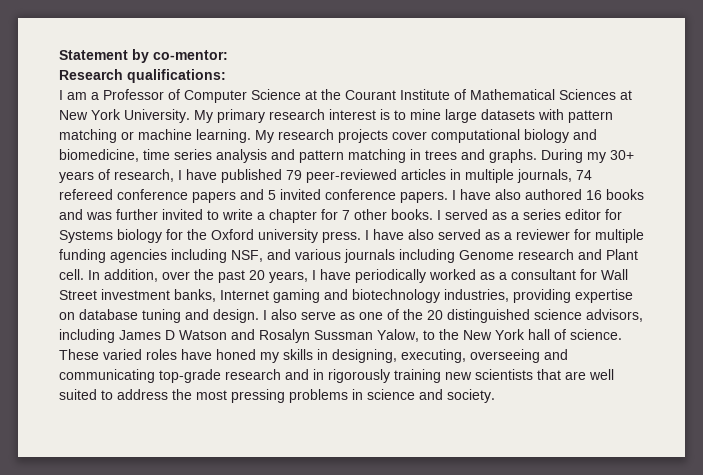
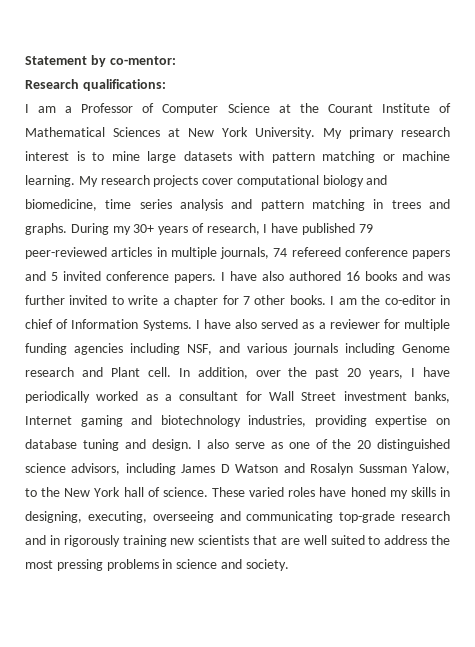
[445,209,622,220] [59,229,361,243] served as a series editor for Systems biology for the Oxford university press. -> [338,295,450,305] [25,319,192,331] am the co-editor in chief of Information Systems.

